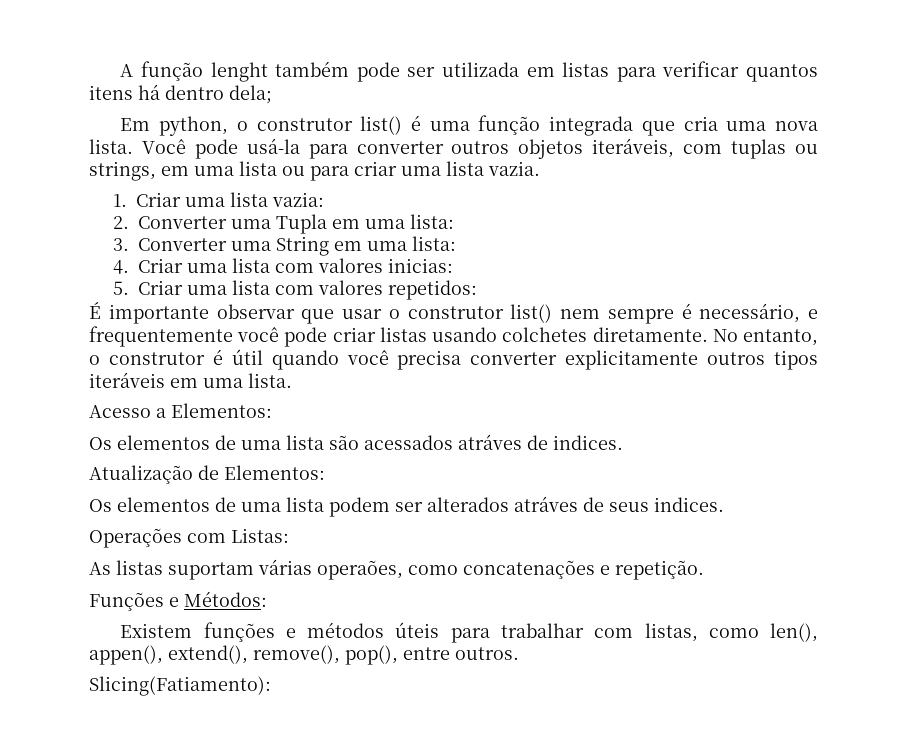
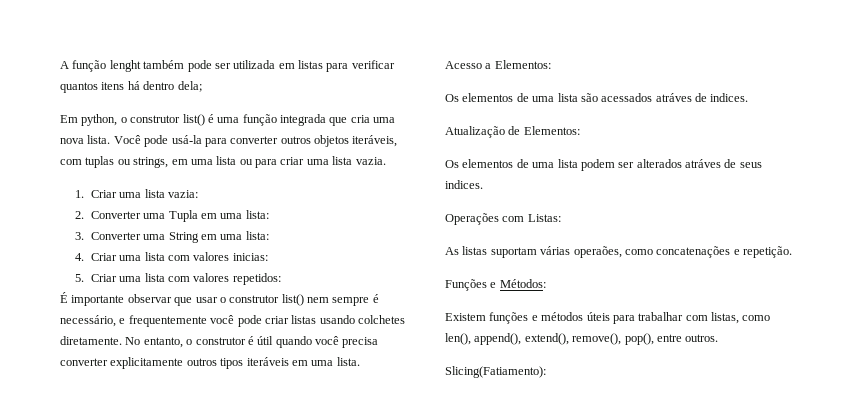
[89,645,163,665] appen(), -> [474,333,522,345] append(),

